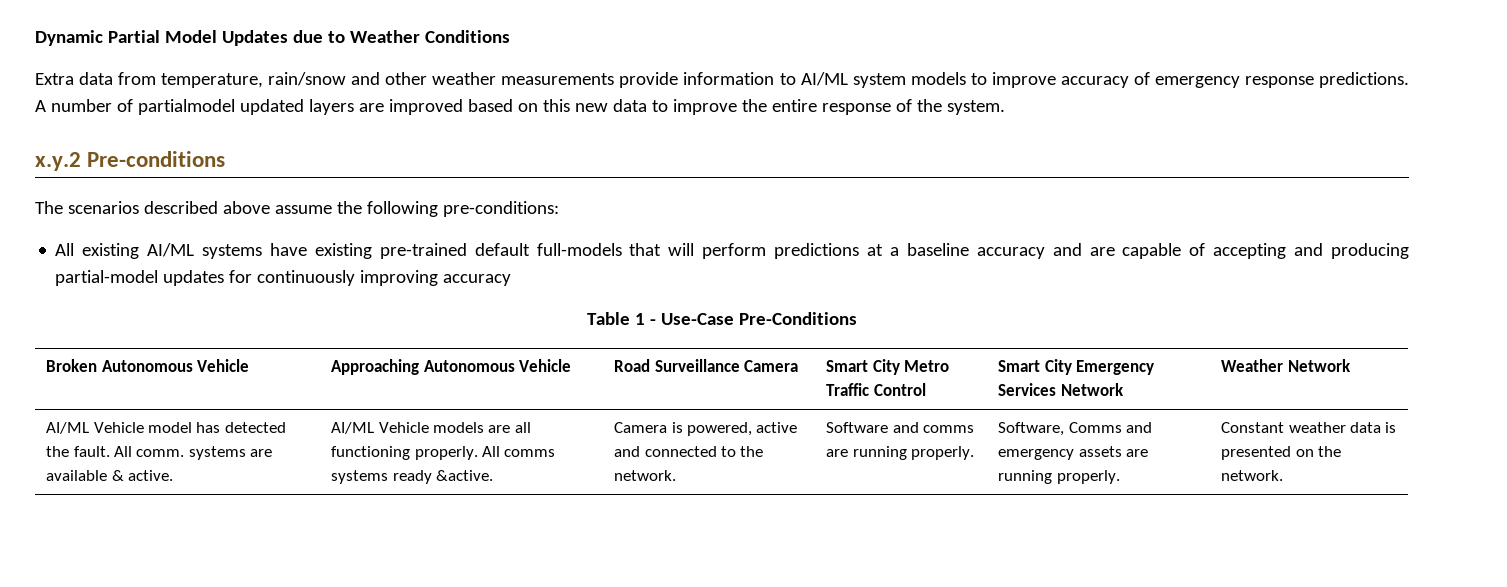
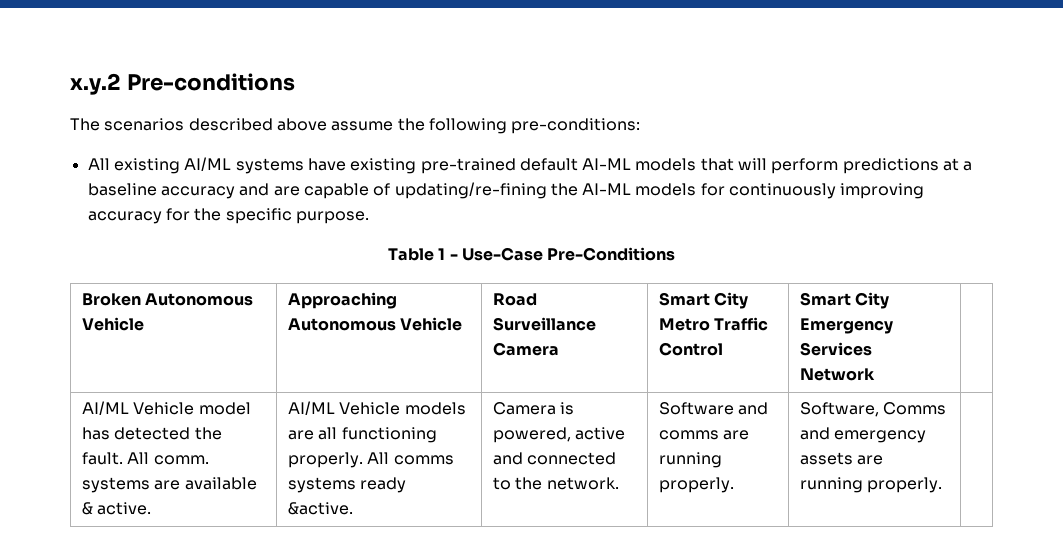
[35,30,510,46] [35,72,1409,88] [35,99,1005,115] Dynamic Partial Model Updates due to Weather Conditions // Extra data from temperature, rain/snow and other weather measurements provide information to AI/ML system models to improve accuracy of emergency response predictions. A number of partialmodel updated layers are improved based on this new data to improve the entire response of the system. // -> (70, 84) none
[536,243,622,256] full-models -> [582,158,697,171] AI-ML models
[1213,243,1409,259] [55,270,225,286] accepting and producing partial-model updates -> [394,182,697,199] updating/re-fining the AI-ML models
(512, 280) none -> [165,208,369,224] for the specific purpose.
[1221,359,1351,372] Weather Network -> (875, 374) none
[1221,422,1397,433] [1221,446,1342,460] [1221,470,1284,481] Constant weather data is presented on the network. -> (943, 485) none

